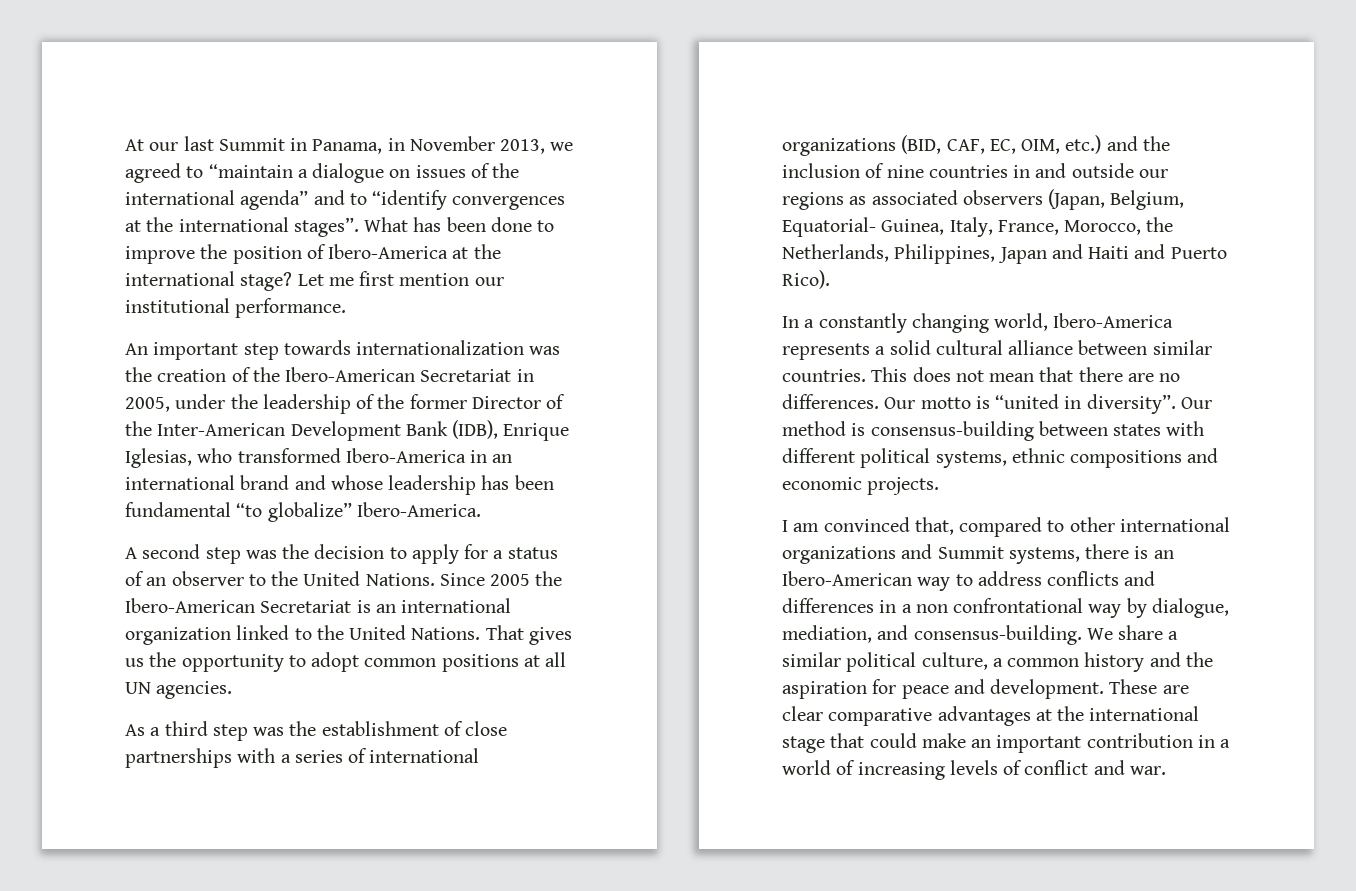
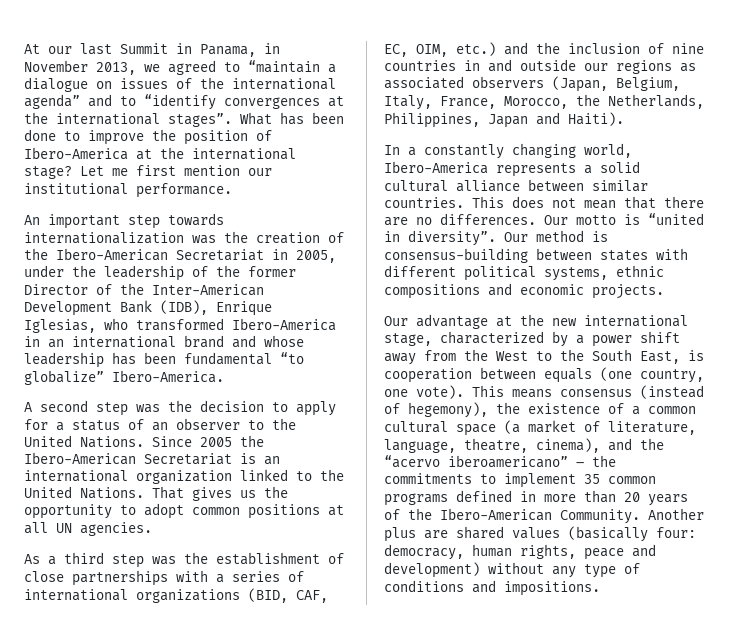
[782,217,945,237] Equatorial- Guinea, -> (680, 84) none
[1088,244,1227,259] [782,270,830,289] Haiti and Puerto Rico). -> [568,112,624,126] Haiti).
[782,517,1230,537] [782,544,1174,564] [782,571,1156,591] [782,598,1229,618] [782,625,1179,645] [782,652,1213,672] [782,679,1189,699] [782,706,1200,726] [782,733,1231,753] [782,760,1166,780] I am convinced that, compared to other international organizations and Summit systems, there is an Ibero-American way to address conflicts and differences in a non confrontational way by dialogue, mediation, and consensus-building. We share a similar political culture, a common history and the aspiration for peace and development. These are clear comparative advantages at the international stage that could make an important contribution in a world of increasing levels of conflict and war. -> [384,314,688,329] [384,331,680,347] [384,349,704,365] [384,367,704,383] [384,385,704,399] [384,402,696,418] [384,420,696,436] [384,438,664,453] [384,455,616,468] [384,473,656,488] [384,490,688,506] [384,508,704,524] [384,526,696,542] [384,544,656,560] [384,562,640,578] [384,580,600,596] Our advantage at the new international stage, characterized by a power shift away from the West to the South East, is cooperation between equals (one country, one vote). This means consensus (instead of hegemony), the existence of a common cultural space (a market of literature, language, theatre, cinema), and the “acervo iberoamericano” – the commitments to implement 35 common programs defined in more than 20 years of the Ibero-American Community. Another plus are shared values (basically four: democracy, human rights, peace and development) without any type of conditions and impositions.

